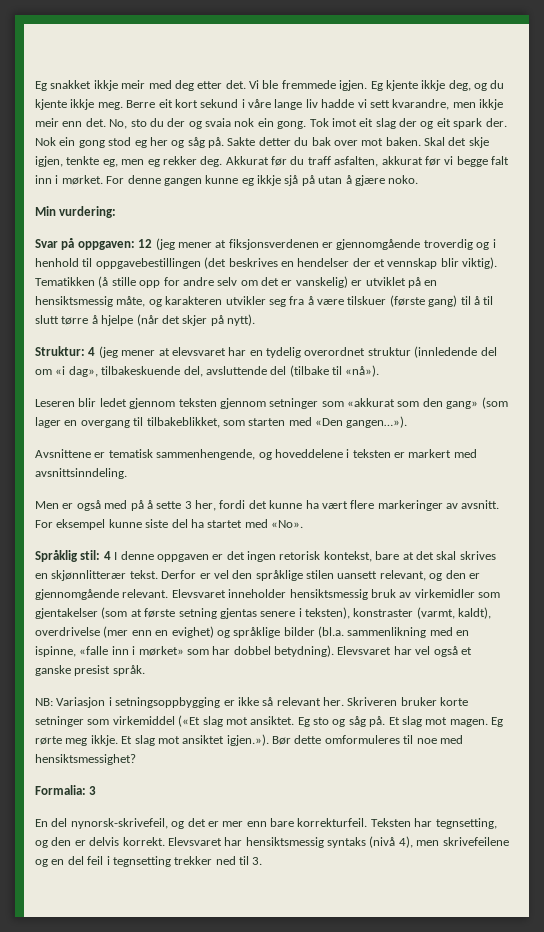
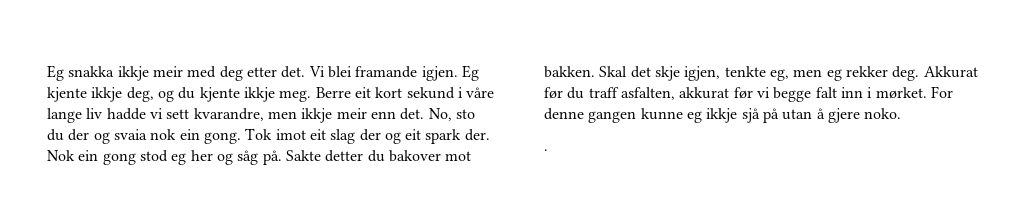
[35,80,92,91] Eg snakket -> [47,65,115,81] Eg snakka
[262,80,336,89] ble fremmede -> [327,66,418,78] blei framande
[311,137,421,146] bak over mot baken. -> [388,150,472,162] [544,66,595,78] bakover mot bakken.
[354,175,385,186] gjære -> [827,108,860,123] gjere
[35,206,117,218] [35,238,496,250] [35,257,498,269] [35,276,438,288] [35,295,494,307] [35,314,255,326] [35,346,497,358] [35,365,380,377] [35,397,508,409] [35,416,408,428] [35,449,477,460] [35,468,127,479] [35,500,500,511] [35,519,303,530] [35,550,496,562] [35,570,480,581] [35,589,500,600] [35,607,492,619] [35,626,470,638] [35,645,472,657] [35,665,145,676] [35,697,469,708] [35,715,503,727] [35,734,463,746] [35,754,136,765] [35,785,97,795] [35,818,497,829] [35,836,509,848] [35,856,263,867] Min vurdering: // Svar på oppgaven: 12 (jeg mener at fiksjonsverdenen er gjennomgående troverdig og i henhold til oppgavebestillingen (det beskrives en hendelser der et vennskap blir viktig). Tematikken (å stille opp for andre selv om det er vanskelig) er utviklet på en hensiktsmessig måte, og karakteren utvikler seg fra å være tilskuer (første gang) til å til slutt tørre å hjelpe (når det skjer på nytt). // Struktur: 4 (jeg mener at elevsvaret har en tydelig overordnet struktur (innledende del om «i dag», tilbakeskuende del, avsluttende del (tilbake til «nå»). // Leseren blir ledet gjennom teksten gjennom setninger som «akkurat som den gang» (som lager en overgang til tilbakeblikket, som starten med «Den gangen…»). // Avsnittene er tematisk sammenhengende, og hoveddelene i teksten er markert med avsnittsinndeling. // Men er også med på å sette 3 her, fordi det kunne ha vært flere markeringer av avsnitt. For eksempel kunne siste del ha startet med «No». // Språklig stil: 4 I denne oppgaven er det ingen retorisk kontekst, bare at det skal skrives en skjønnlitterær tekst. Derfor er vel den språklige stilen uansett relevant, og den er gjennomgående relevant. Elevsvaret inneholder hensiktsmessig bruk av virkemidler som gjentakelser (som at første setning gjentas senere i teksten), konstraster (varmt, kaldt), overdrivelse (mer enn en evighet) og språklige bilder (bl.a. sammenlikning med en ispinne, «falle inn i mørket» som har dobbel betydning). Elevsvaret har vel også et ganske presist språk. // NB: Variasjon i setningsoppbygging er ikke så relevant her. Skriveren bruker korte setninger som virkemiddel («Et slag mot ansiktet. Eg sto og såg på. Et slag mot magen. Eg rørte meg ikkje. Et slag mot ansiktet igjen.»). Bør dette omformuleres til noe med hensiktsmessighet? // Formalia: 3 // En del nynorsk-skrivefeil, og det er mer enn bare korrekturfeil. Teksten har tegnsetting, og den er delvis korrekt. Elevsvaret har hensiktsmessig syntaks (nivå 4), men skrivefeilene og en del feil i tegnsetting trekker ned til 3. -> [544,149,548,151] .

